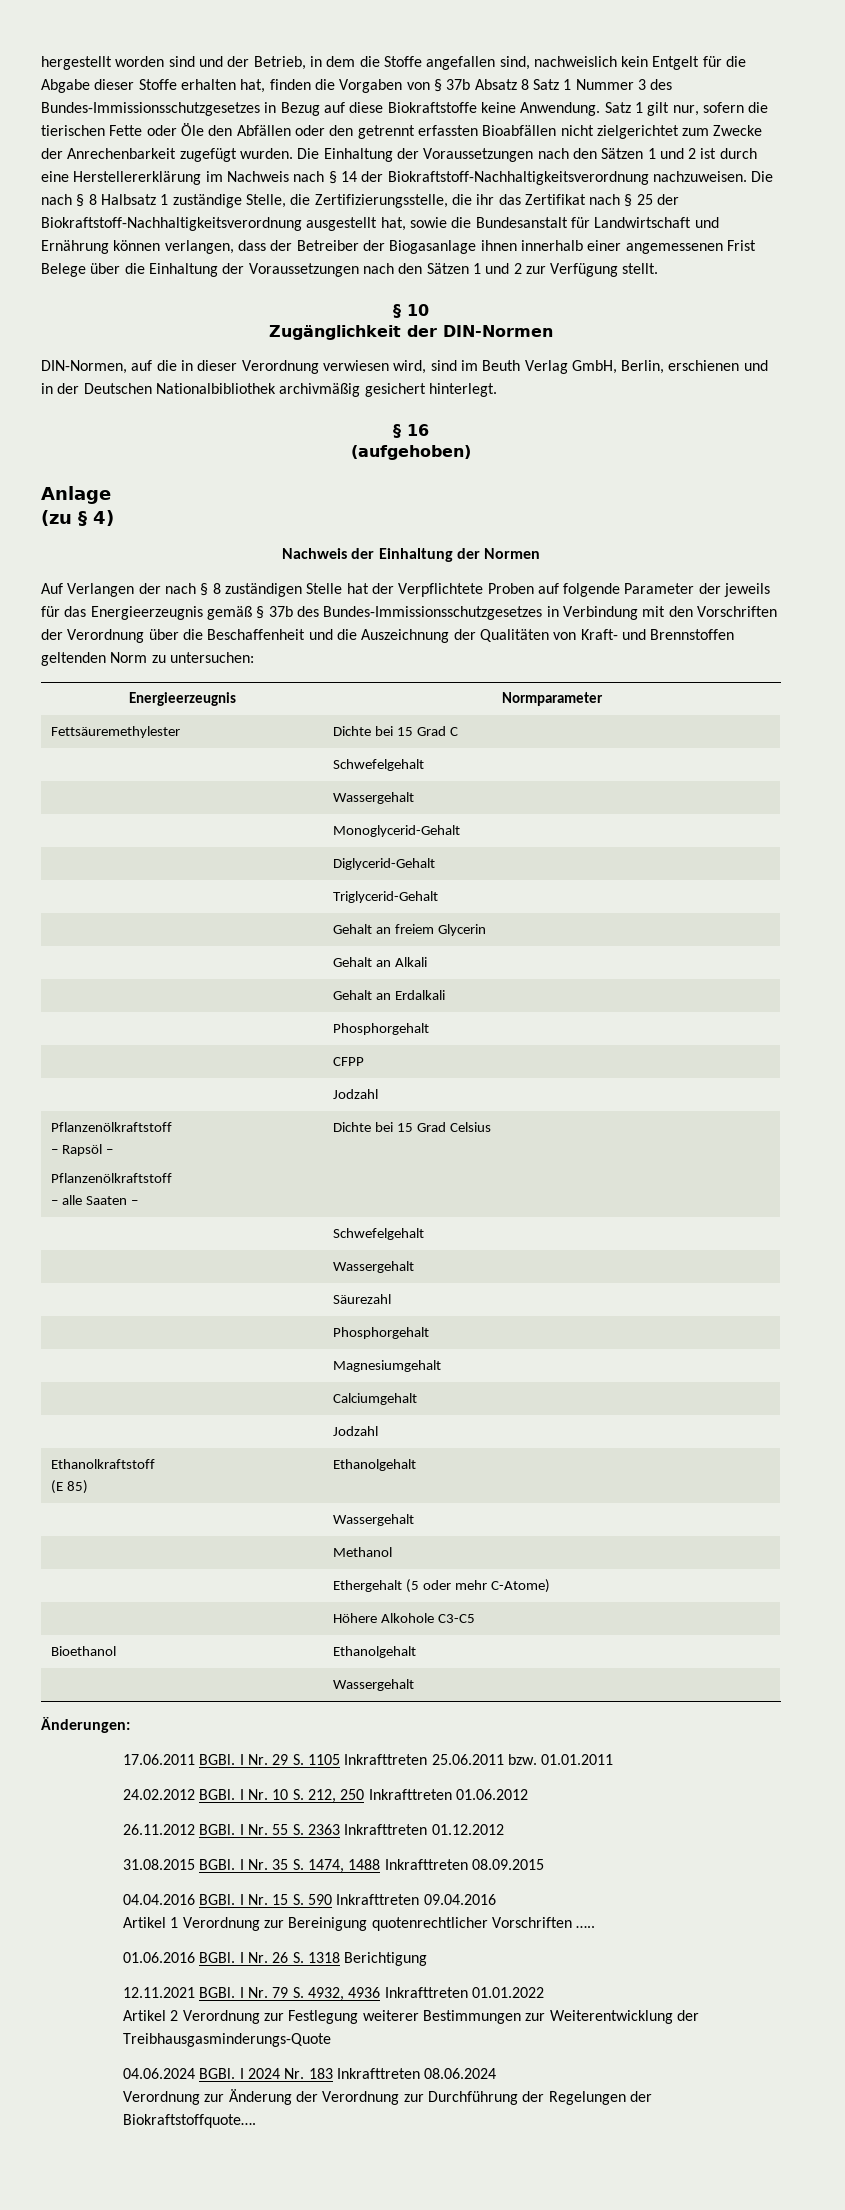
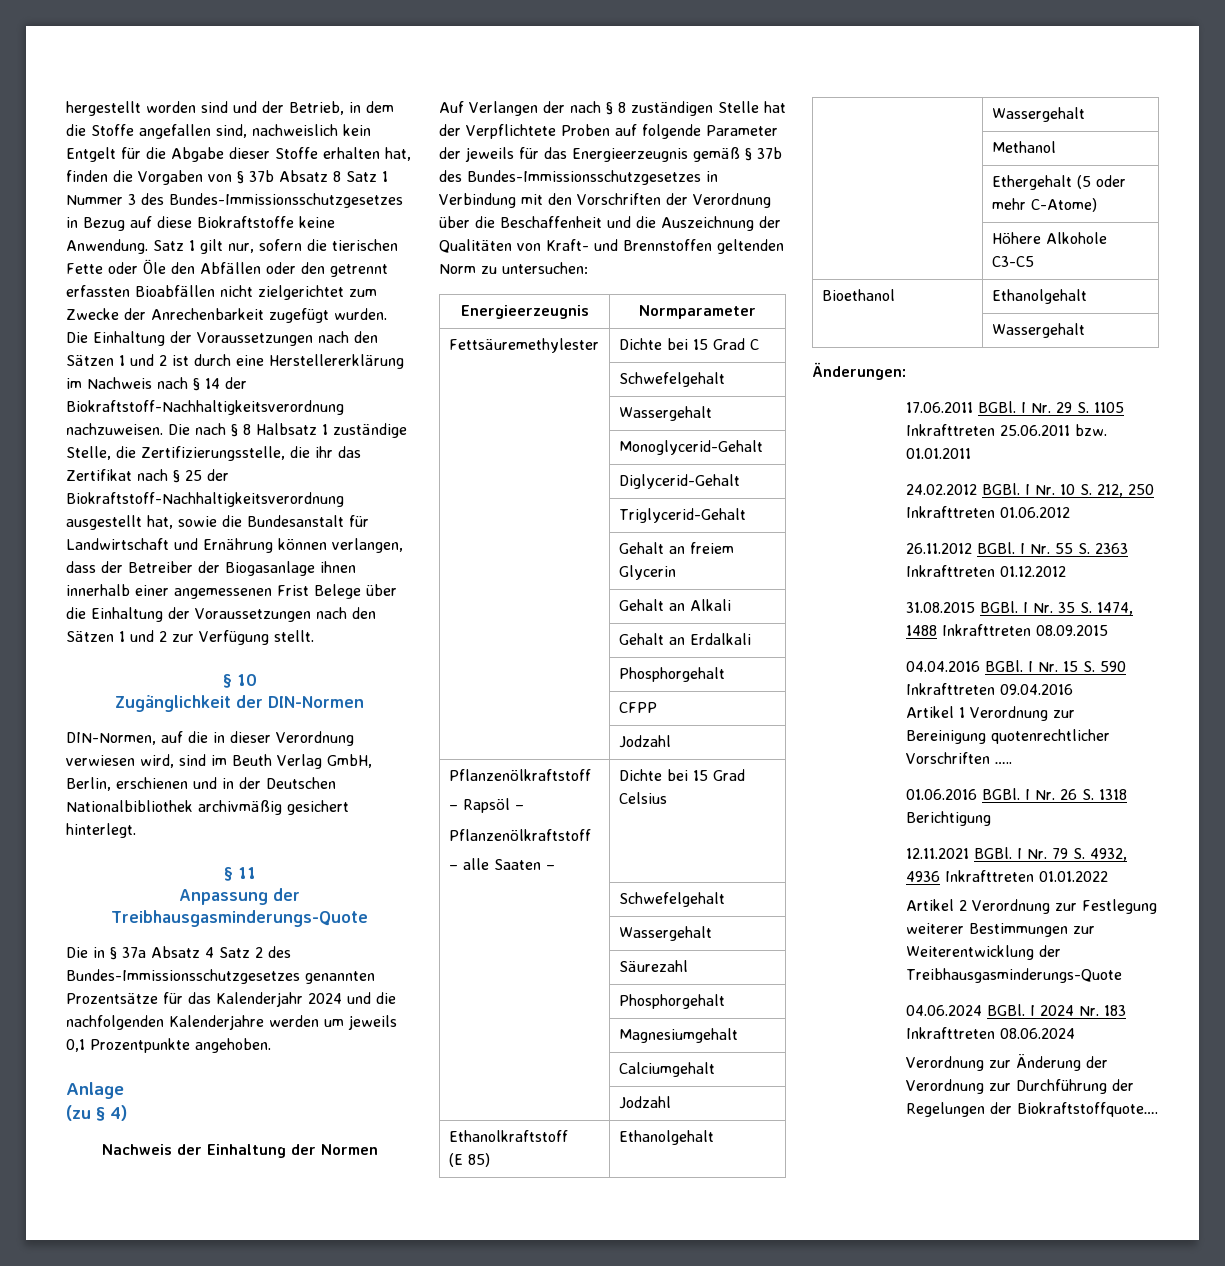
[407,424,429,436] [351,445,471,460] 16 // (aufgehoben) -> [237,867,256,879] [179,888,300,905] [111,910,369,927] [66,946,291,960] [66,969,375,984] [66,992,396,1007] [66,1015,397,1030] [66,1038,271,1053] 11 // Anpassung der Treibhausgasminderungs-Quote // Die in § 37a Absatz 4 Satz 2 des Bundes-Immissionsschutzgesetzes genannten Prozentsätze für das Kalenderjahr 2024 und die nachfolgenden Kalenderjahre werden um jeweils 0,1 Prozentpunkte angehoben.

